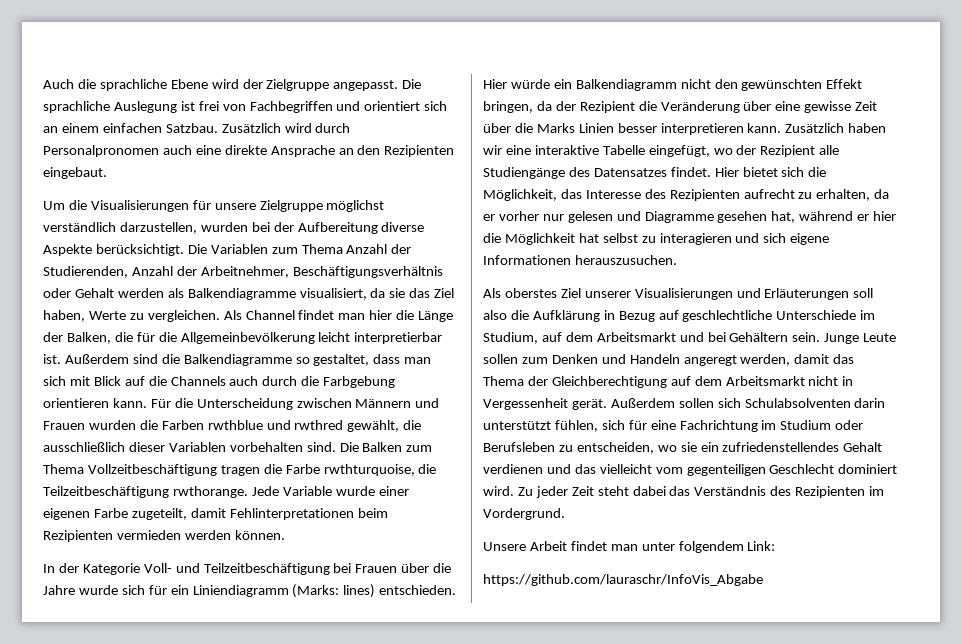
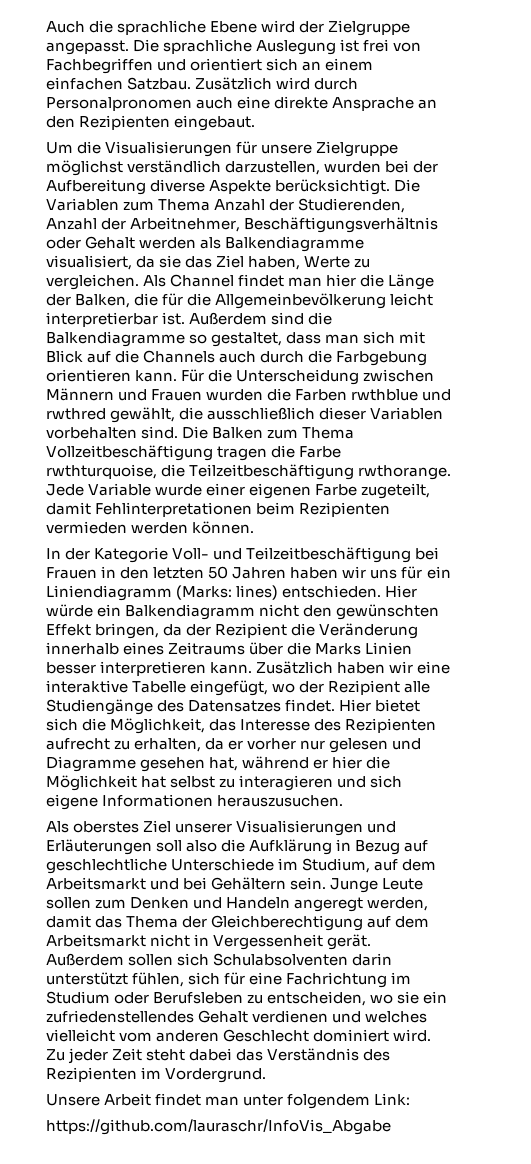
[401,563,452,573] [43,585,145,595] über die Jahre wurde sich -> [101,566,398,579] in den letzten 50 Jahren haben wir uns
[743,101,878,113] über eine gewisse Zeit -> [46,642,246,655] innerhalb eines Zeitraums
[574,464,596,474] das -> [365,1011,428,1023] welches
[686,464,766,476] gegenteiligen -> [156,1030,220,1042] anderen

